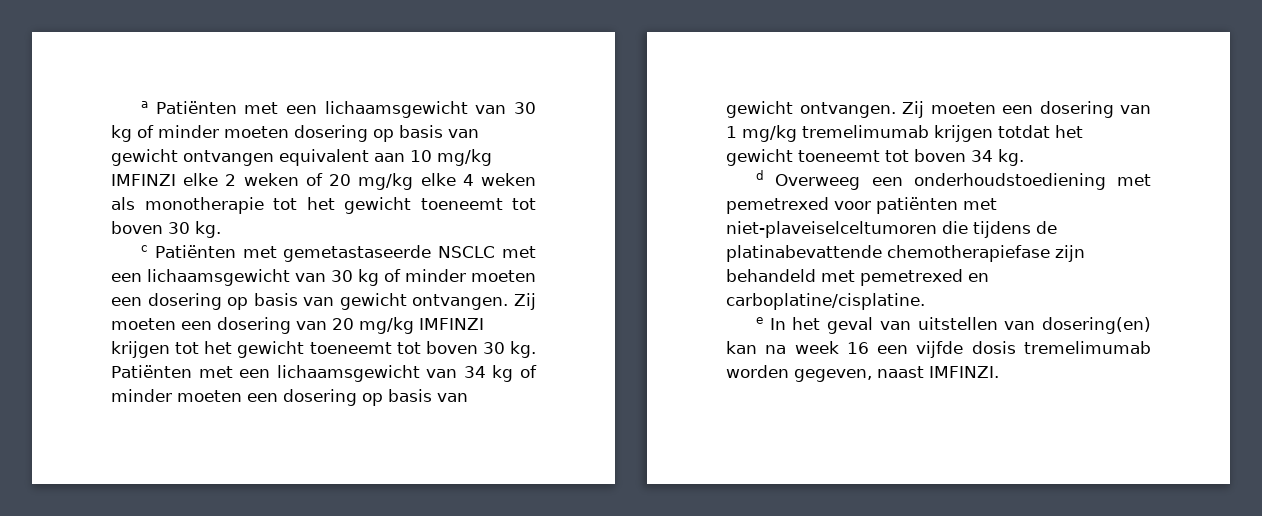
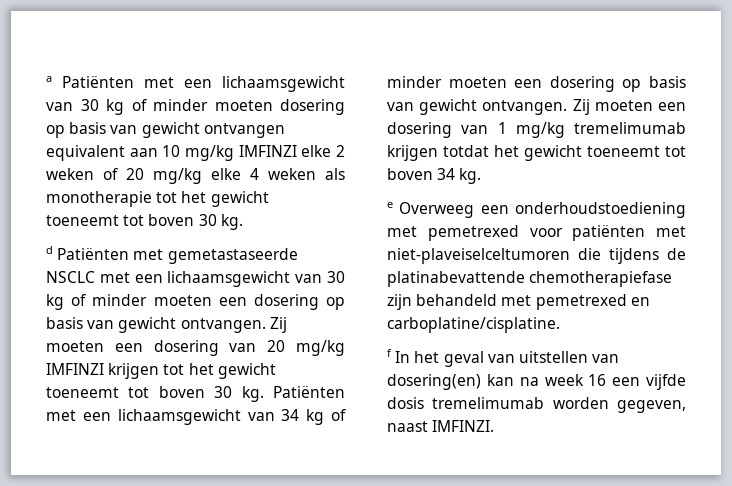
[141,245,149,252] c -> [46,246,53,254] d
[756,170,765,180] d -> [387,202,393,208] e
[756,317,764,324] e -> [387,349,392,357] f

